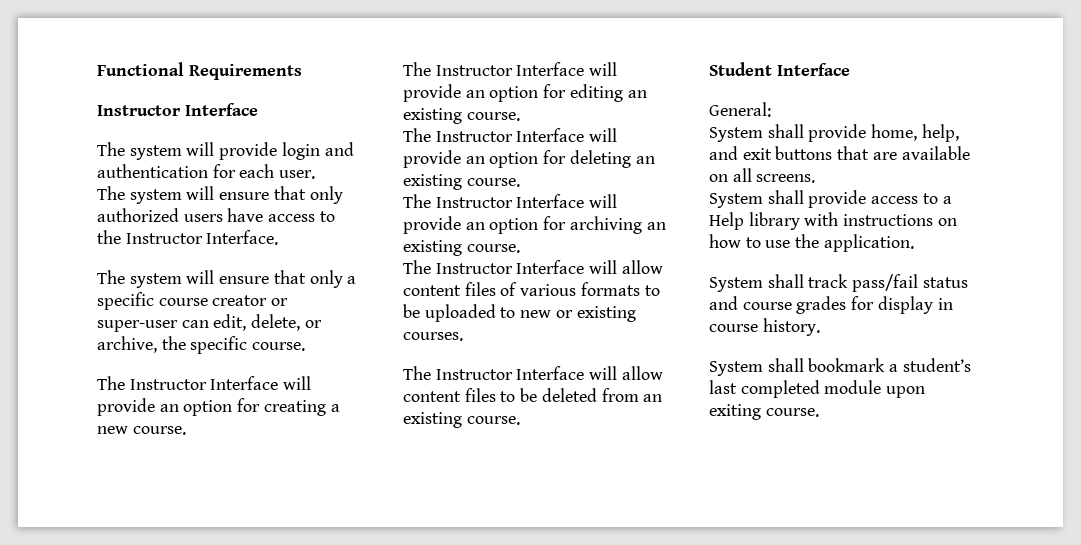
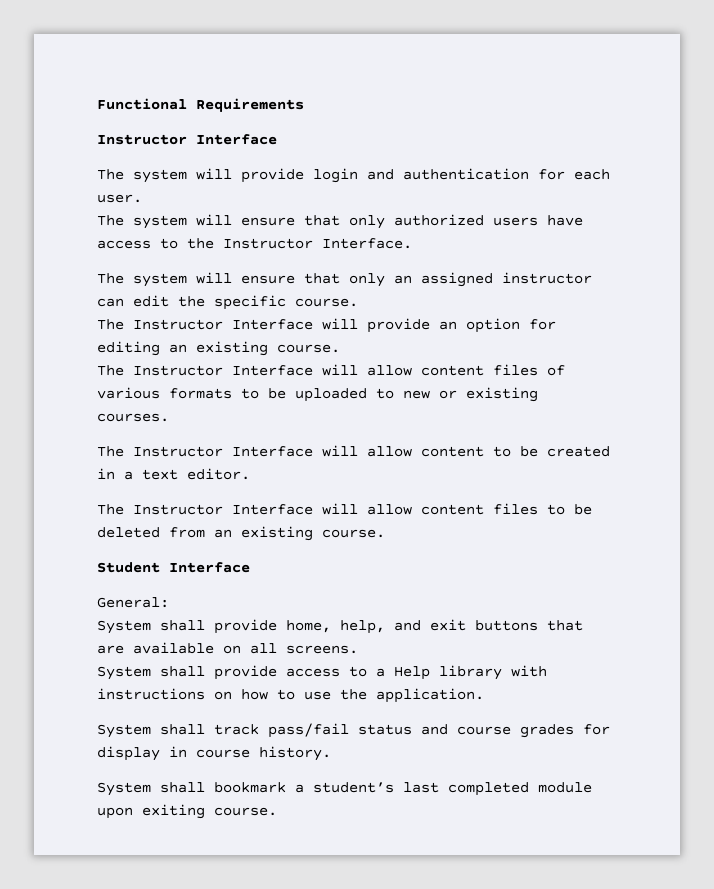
[347,276,357,284] [97,292,289,310] [97,314,322,332] [97,336,306,354] [97,376,312,390] [97,398,340,416] [97,426,128,434] a specific course creator or super-user can edit, delete, or archive, the specific course. // The Instructor Interface will provide an option for creating a new -> [394,272,592,287] [97,295,286,310] an assigned instructor can edit the specific
[403,128,618,142] [403,150,655,168] [403,174,520,190] [403,194,618,208] [403,216,666,234] [403,240,520,256] // The Instructor Interface will provide an option for deleting an existing course. // The Instructor Interface will provide an option for archiving an existing course. -> (340, 348) none
(463, 336) none -> [97,445,610,457] [97,468,250,480] // The Instructor Interface will allow content to be created in a text editor.

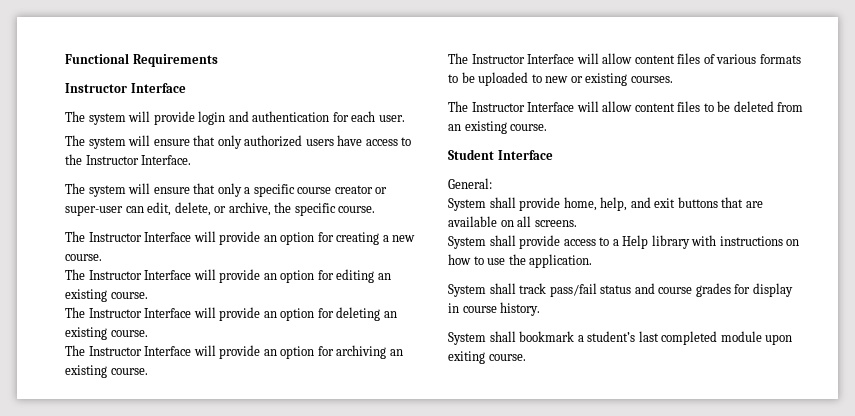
[394,272,592,287] [97,295,286,310] an assigned instructor can edit the specific -> [244,184,388,197] [65,202,376,216] [65,231,416,245] a specific course creator or super-user can edit, delete, or archive, the specific course. // The Instructor Interface will provide an option for creating a new
(340, 348) none -> [65,307,397,321] [65,327,148,340] [65,345,403,359] [65,365,148,378] // The Instructor Interface will provide an option for deleting an existing course. // The Instructor Interface will provide an option for archiving an existing course.
[97,445,610,457] [97,468,250,480] // The Instructor Interface will allow content to be created in a text editor. -> (673, 79) none

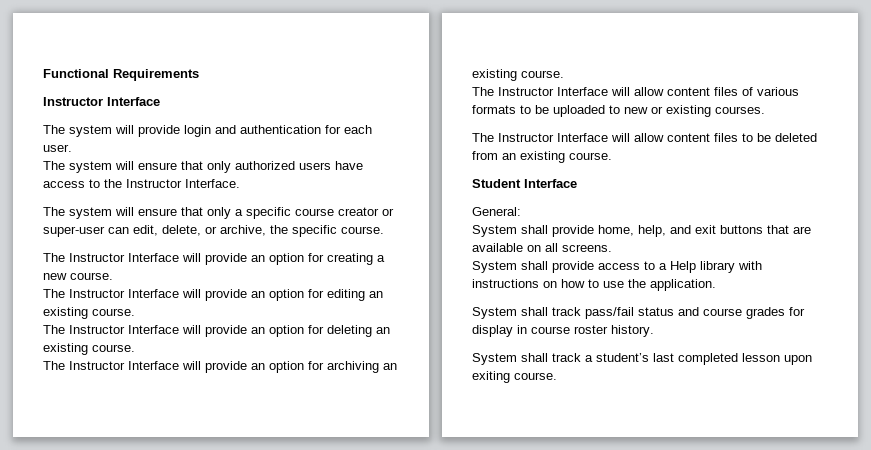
(497, 309) none -> [574,325,608,334] roster
[519,331,575,342] bookmark -> [552,353,581,362] track
[720,331,762,342] module -> [742,353,780,362] lesson

